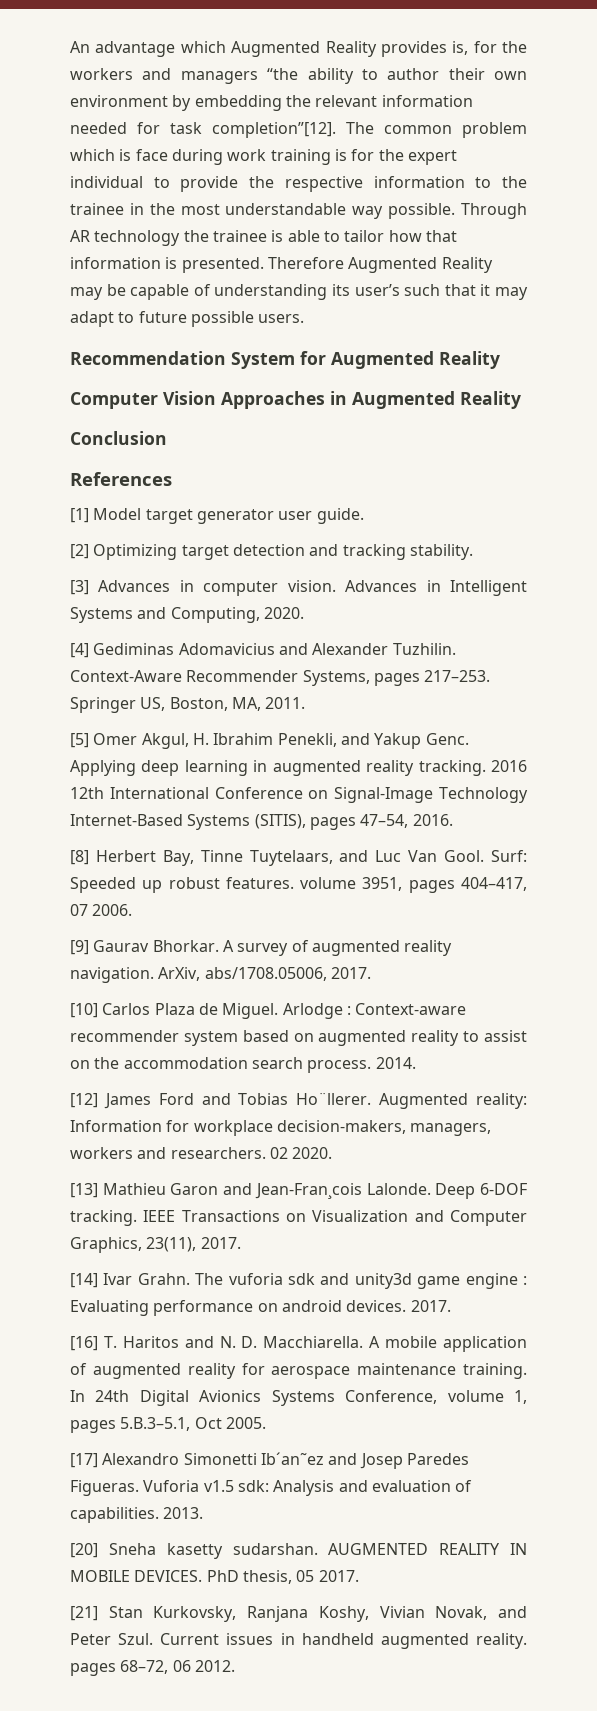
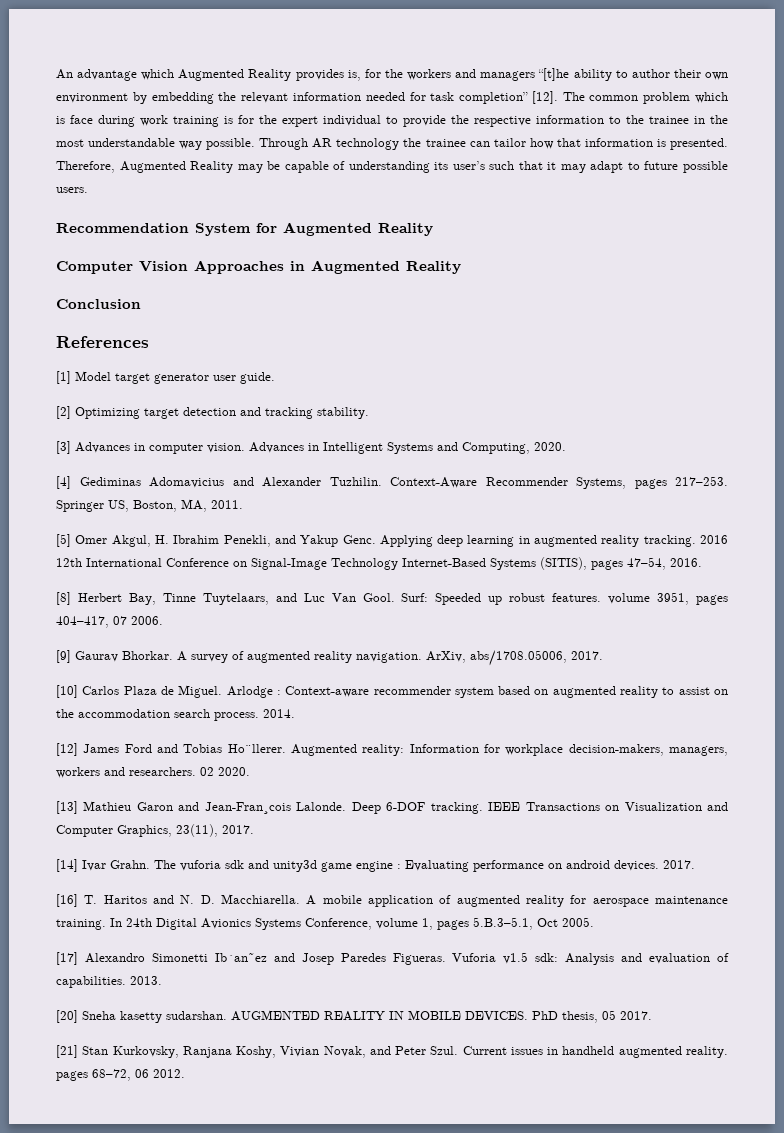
[267,68,299,80] “the -> [538,68,570,81] “[t]he
[212,122,336,138] completion”[12]. -> [459,91,558,104] completion” [12].
[271,230,340,242] is able to -> [469,141,490,147] can
[267,257,344,269] Therefore -> [56,161,115,173] Therefore,

